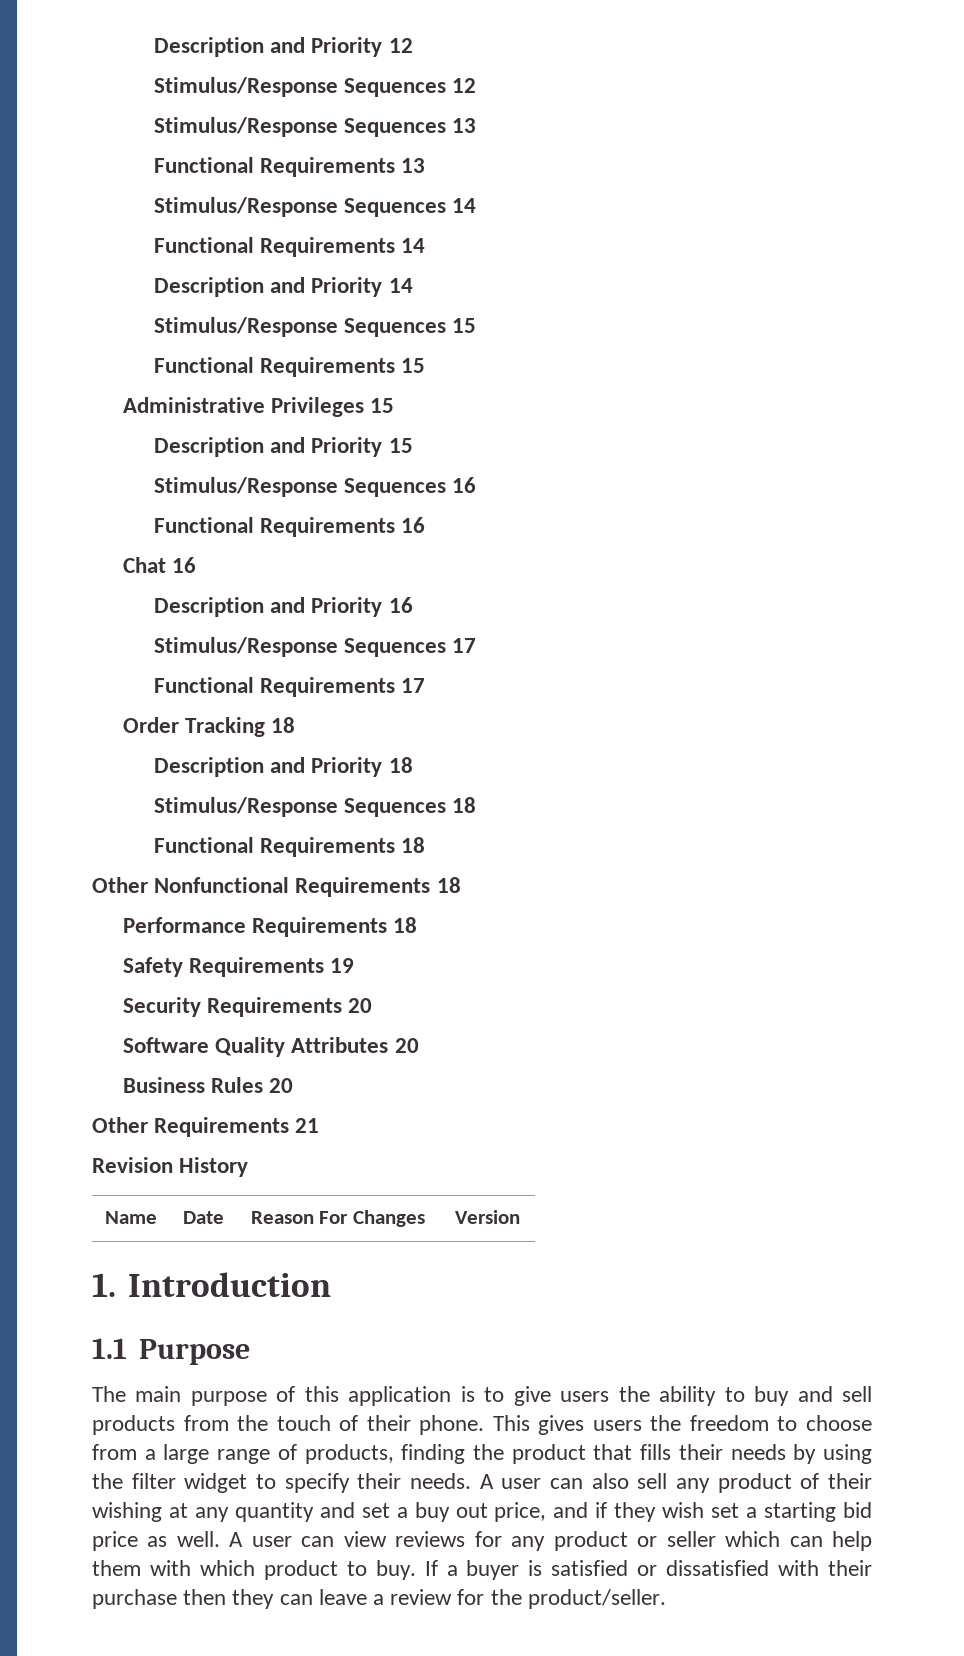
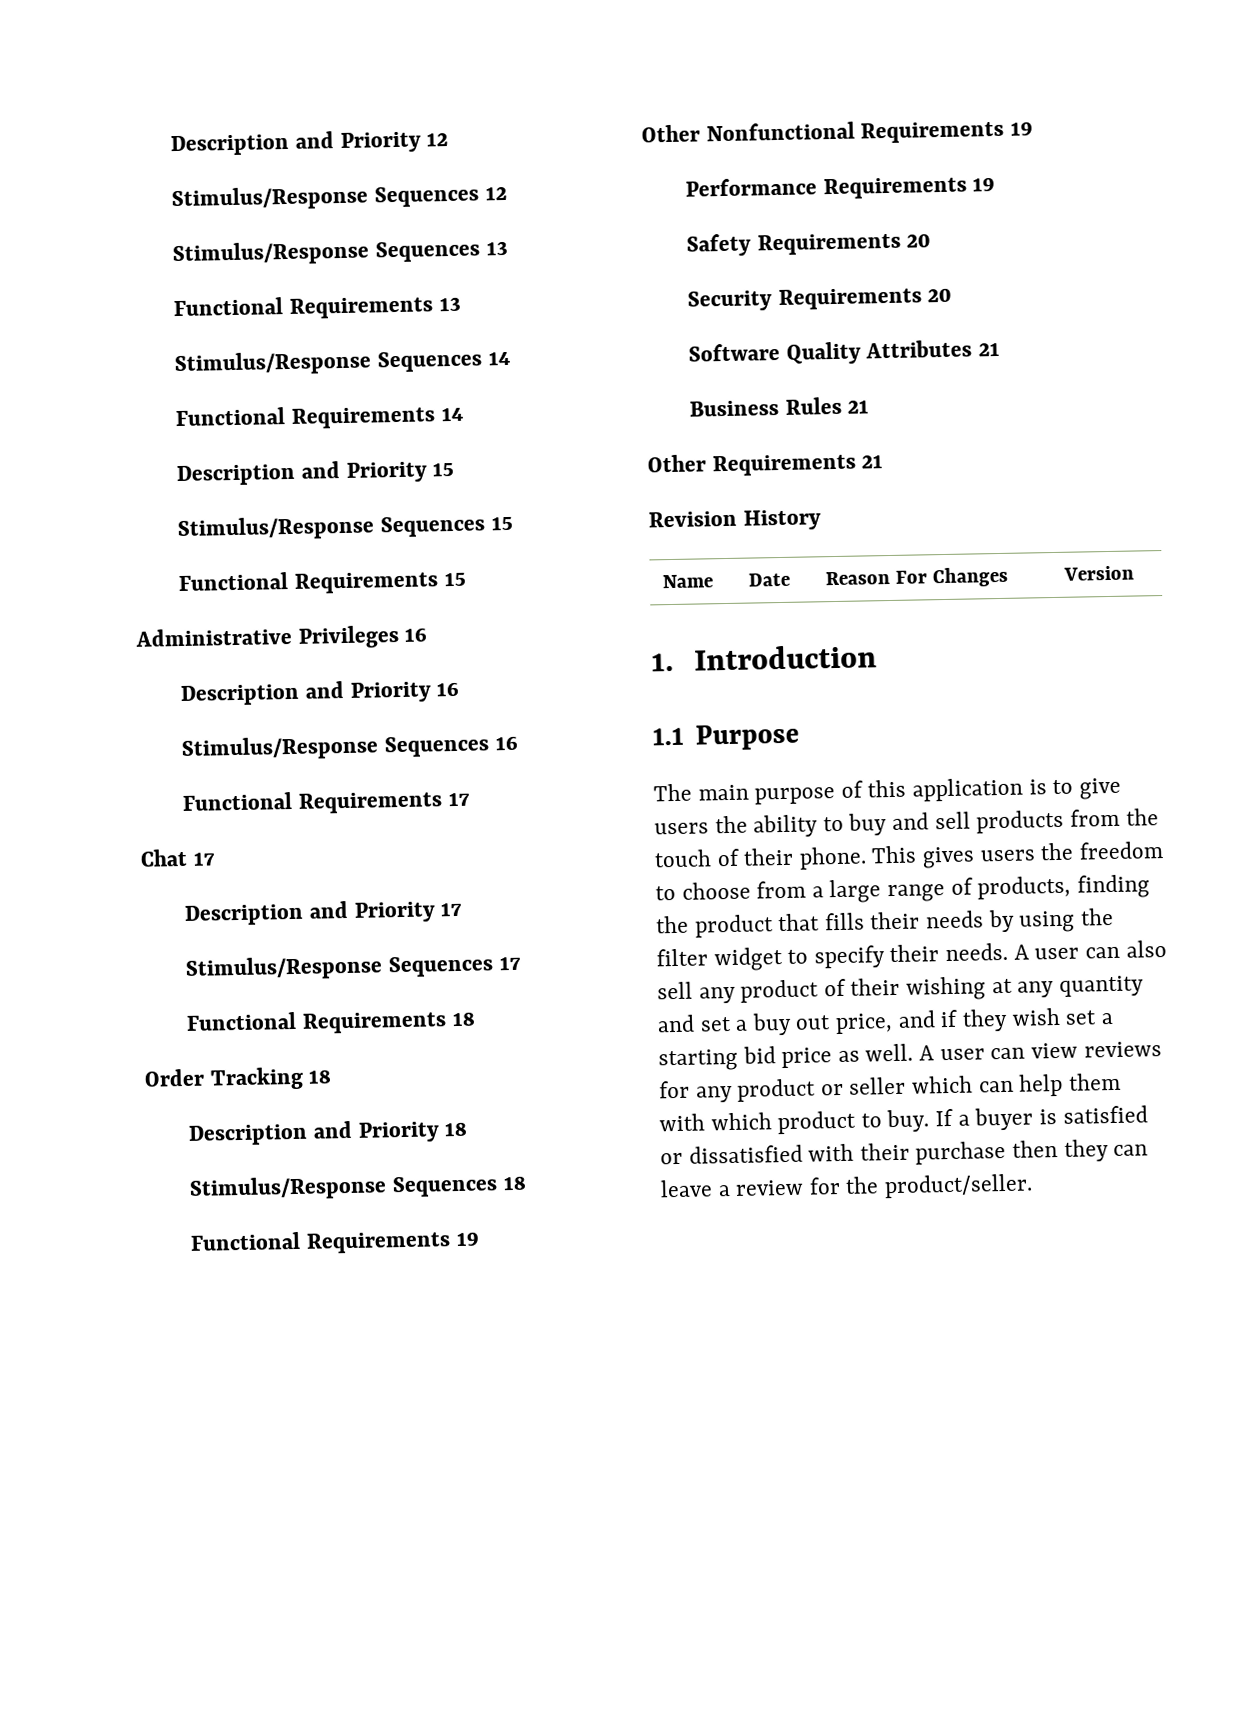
[388,278,413,293] 14 -> [432,462,455,477] 15
[370,398,395,413] [153,437,413,457] [153,477,477,497] [153,517,426,537] [122,557,166,573] 15 // Description and Priority 15 // Stimulus/Response Sequences 16 // Functional Requirements 16 // Chat -> (399, 637) none
(413, 605) none -> [181,735,518,761] [182,791,470,814] [140,848,215,867] [184,900,463,926] // Stimulus/Response Sequences 16 // Functional Requirements 17 // Chat 17 // Description and Priority 17
[401,678,426,693] 17 -> [451,1011,475,1027] 18
[401,837,426,853] 18 -> [455,1231,479,1247] 19
[436,877,461,893] 18 -> [1009,121,1033,136] 19
[393,917,418,933] 18 -> [972,176,996,192] 19
[330,958,355,973] 19 -> [906,233,932,248] 20
[394,1038,419,1053] 20 -> [977,342,1000,357] 21
[269,1078,294,1093] 20 -> [847,400,870,414] 21

